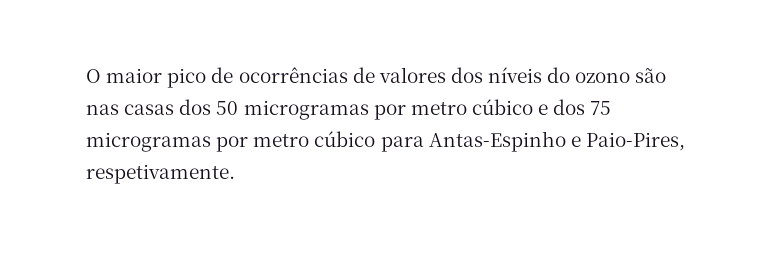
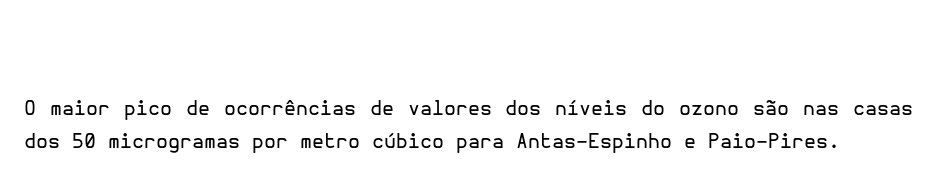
[538,99,612,115] [86,131,376,152] e dos 75 microgramas por metro cúbico -> (444, 140) none
[585,132,685,151] [86,164,235,184] Paio-Pires, respetivamente. -> [708,133,840,148] Paio-Pires.

